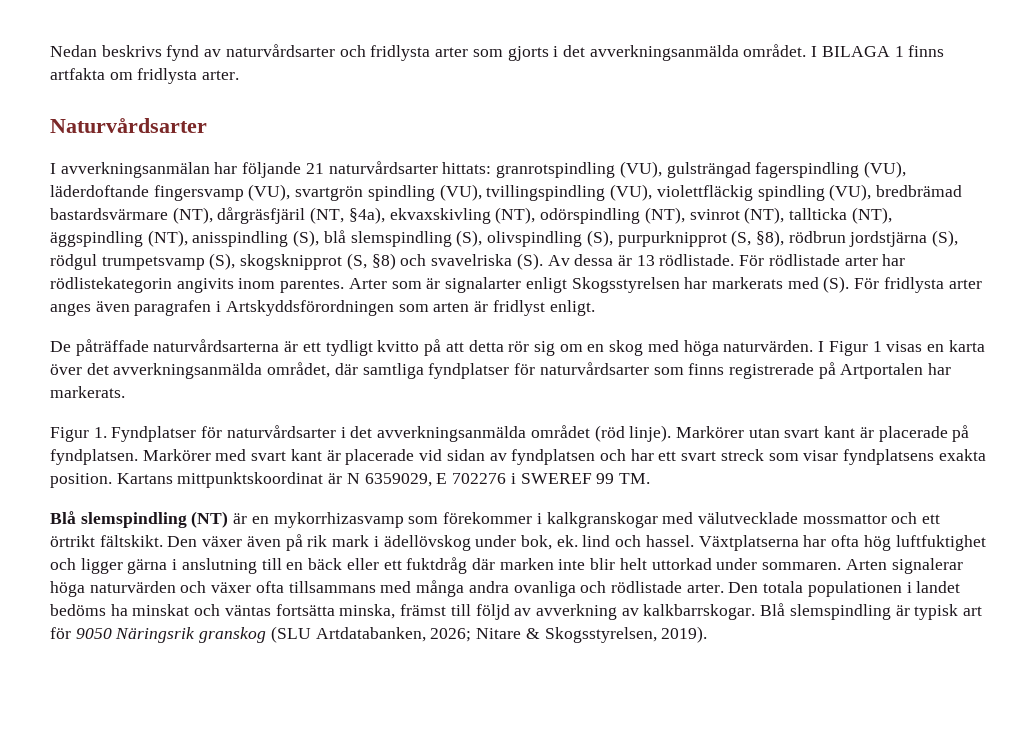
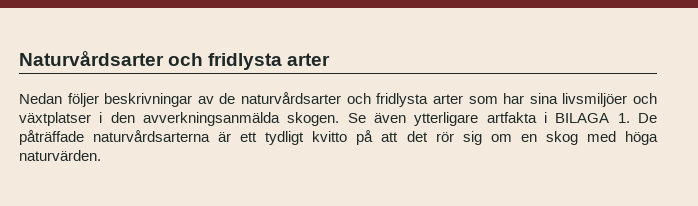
[50,45,222,61] Nedan beskrivs fynd av -> [19,51,331,70] [19,93,236,107] Naturvårdsarter och fridlysta arter // Nedan följer beskrivningar av de
[507,44,945,61] [50,68,240,84] [50,118,207,133] [50,161,906,178] [50,184,962,201] [50,207,892,224] [50,230,959,247] [50,253,906,270] [50,276,982,293] [50,300,595,316] gjorts i det avverkningsanmälda området. I BILAGA 1 finns artfakta om fridlysta arter. // Naturvårdsarter // I avverkningsanmälan har följande 21 naturvårdsarter hittats: granrotspindling (VU), gulsträngad fagerspindling (VU), läderdoftande fingersvamp (VU), svartgrön spindling (VU), tvillingspindling (VU), violettfläckig spindling (VU), bredbrämad bastardsvärmare (NT), dårgräsfjäril (NT, §4a), ekvaxskivling (NT), odörspindling (NT), svinrot (NT), tallticka (NT), äggspindling (NT), anisspindling (S), blå slemspindling (S), olivspindling (S), purpurknipprot (S, §8), rödbrun jordstjärna (S), rödgul trumpetsvamp (S), skogsknipprot (S, §8) och svavelriska (S). Av dessa är 13 rödlistade. För rödlistade arter har rödlistekategorin angivits inom parentes. Arter som är signalarter enligt Skogsstyrelsen har markerats med (S). För fridlysta arter anges även paragrafen i Artskyddsförordningen som arten är fridlyst enligt. // -> [503,93,658,107] [19,112,630,126] har sina livsmiljöer och växtplatser i den avverkningsanmälda skogen. Se även ytterligare artfakta i BILAGA 1.
[468,340,504,352] detta -> [406,131,428,142] det
[818,340,985,356] [50,362,952,379] [50,386,125,398] [50,425,970,442] [50,449,986,465] [50,472,650,488] [50,511,941,528] [50,534,986,551] [50,557,963,574] [50,580,961,597] [50,603,983,620] [50,626,708,643] I Figur 1 visas en karta över det avverkningsanmälda området, där samtliga fyndplatser för naturvårdsarter som finns registrerade på Artportalen har markerats. // Figur 1. Fyndplatser för naturvårdsarter i det avverkningsanmälda området (röd linje). Markörer utan svart kant är placerade på fyndplatsen. Markörer med svart kant är placerade vid sidan av fyndplatsen och har ett svart streck som visar fyndplatsens exakta position. Kartans mittpunktskoordinat är N 6359029, E 702276 i SWEREF 99 TM. // Blå slemspindling (NT) är en mykorrhizasvamp som förekommer i kalkgranskogar med välutvecklade mossmattor och ett örtrikt fältskikt. Den växer även på rik mark i ädellövskog under bok, ek. lind och hassel. Växtplatserna har ofta hög luftfuktighet och ligger gärna i anslutning till en bäck eller ett fuktdråg där marken inte blir helt uttorkad under sommaren. Arten signalerar höga naturvärden och växer ofta tillsammans med många andra ovanliga och rödlistade arter. Den totala populationen i landet bedöms ha minskat och väntas fortsätta minska, främst till följd av avverkning av kalkbarrskogar. Blå slemspindling är typisk art för 9050 Näringsrik granskog (SLU Artdatabanken, 2026; Nitare & Skogsstyrelsen, 2019). -> (101, 155) none

